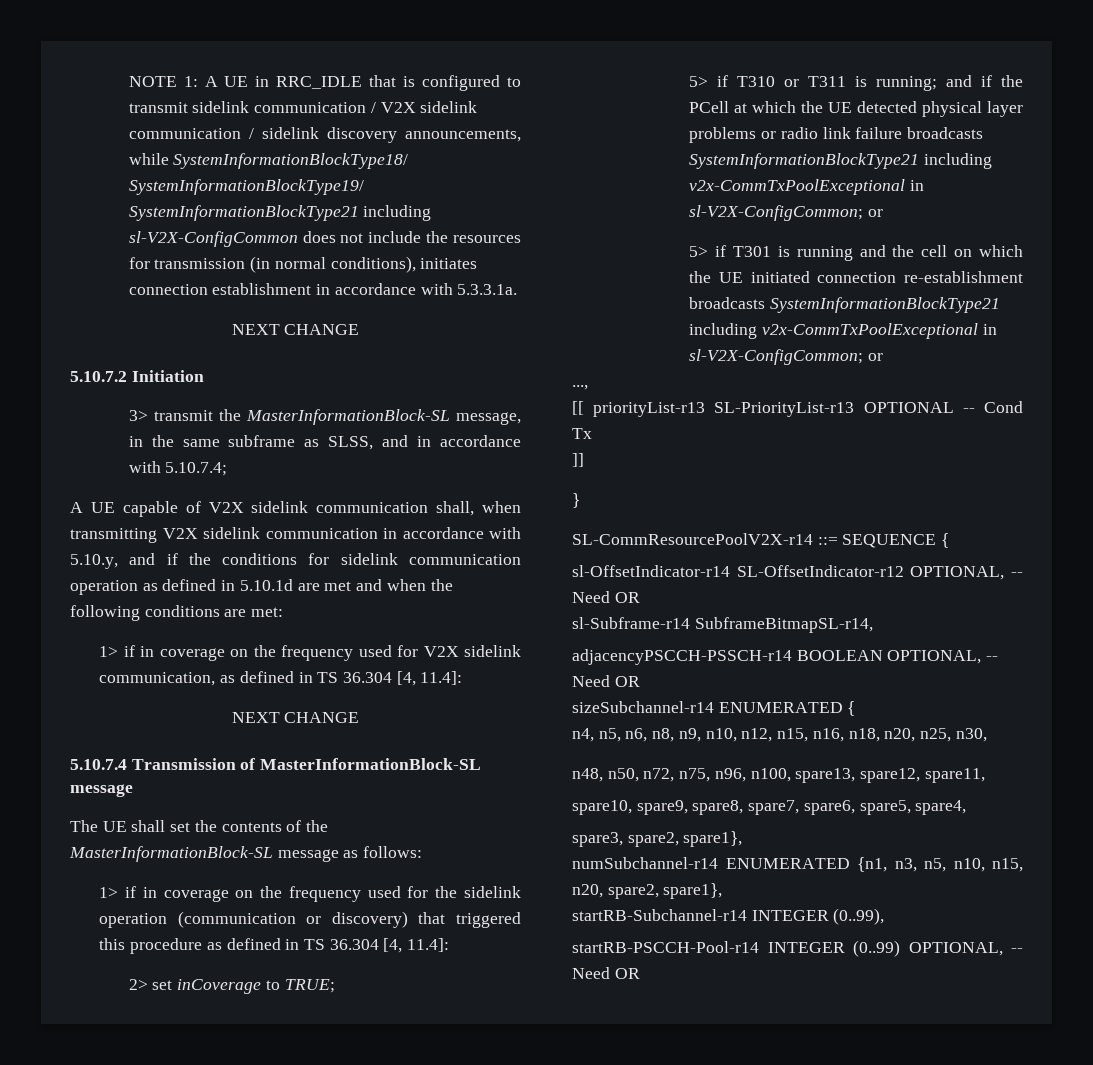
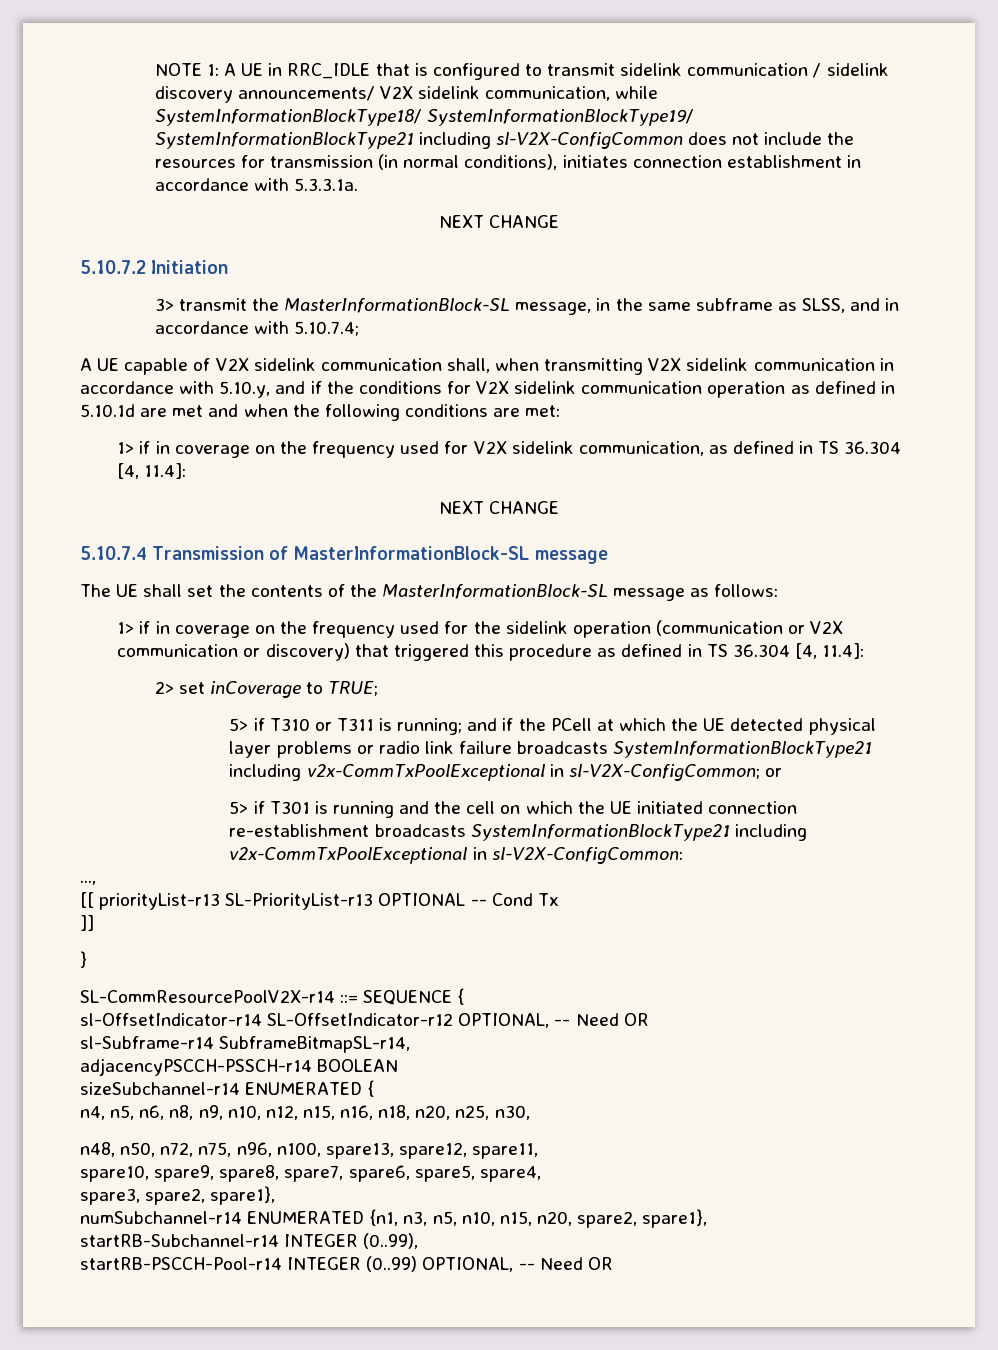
[380,101,478,113] [128,127,521,143] V2X sidelink communication / sidelink discovery announcements, -> [826,63,889,76] [154,86,611,103] sidelink discovery announcements/ V2X sidelink communication,
(330, 559) none -> [476,381,510,394] V2X
(322, 920) none -> [810,621,844,634] [117,644,261,657] V2X communication or
[689,349,884,365] sl-V2X-ConfigCommon; or -> [491,847,683,864] sl-V2X-ConfigCommon:
[887,650,999,664] [572,675,640,687] OPTIONAL, -- Need OR -> (399, 1065) none

